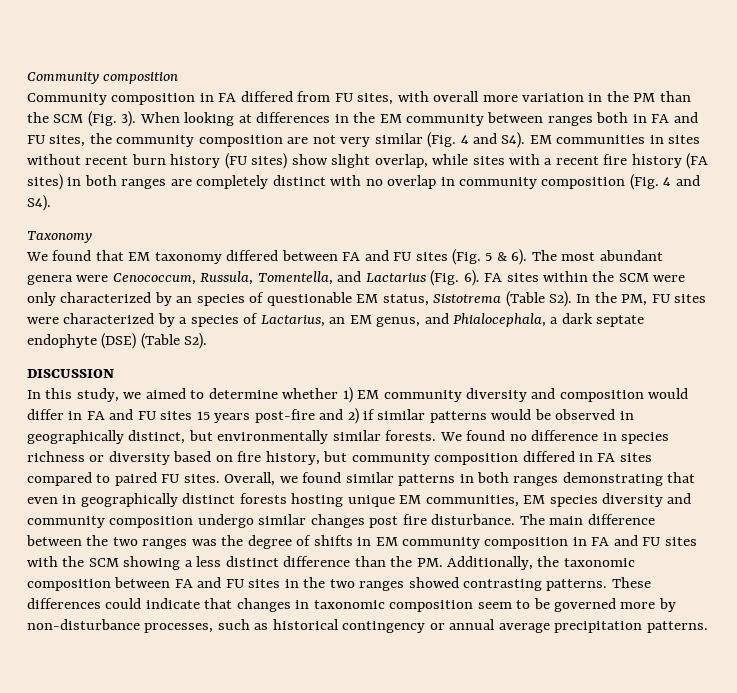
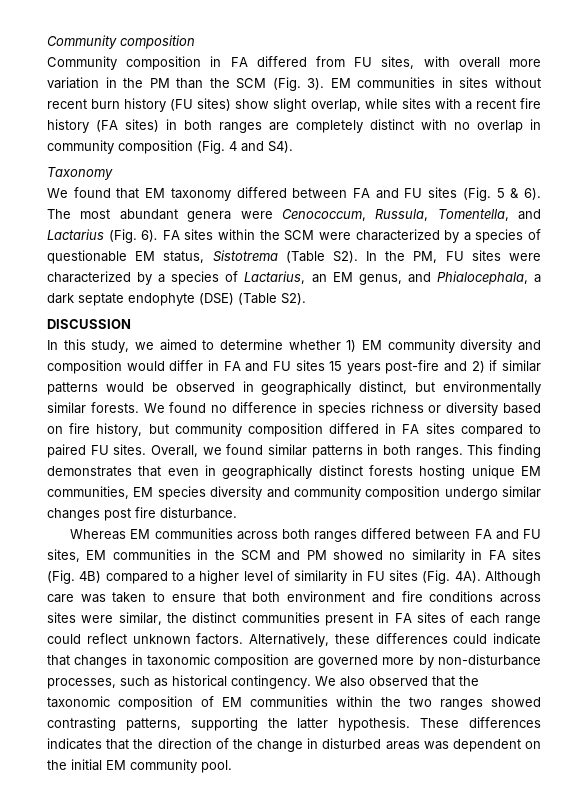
[139,112,698,126] [27,132,526,148] When looking at differences in the EM community between ranges both in FA and FU sites, the community composition are not very similar (Fig. 4 and S4). -> (325, 84) none
[27,292,193,306] only characterized by an -> [355,229,471,243] characterized by a
[513,472,663,486] ranges demonstrating -> [415,444,542,458] [47,466,132,477] ranges. This finding demonstrates
[519,514,655,525] [26,535,697,549] [27,556,635,570] [27,577,651,591] The main difference between the two ranges was the degree of shifts in EM community composition in FA and FU sites with the SCM showing a less distinct difference than the PM. Additionally, the taxonomic composition between FA and FU sites in the two ranges showed contrasting patterns. These -> [70,528,541,542] [47,549,541,563] [47,570,541,584] [47,591,541,603] [47,612,541,626] [47,633,370,647] // Whereas EM communities across both ranges differed between FA and FU sites, EM communities in the SCM and PM showed no similarity in FA sites (Fig. 4B) compared to a higher level of similarity in FU sites (Fig. 4A). Although care was taken to ensure that both environment and fire conditions across sites were similar, the distinct communities present in FA sites of each range could reflect unknown factors. Alternatively, these
[477,598,550,609] seem to be -> [293,657,314,666] are
[342,619,708,633] contingency or annual average precipitation patterns. -> [231,675,479,689] [47,696,541,710] [47,717,541,731] [47,738,541,752] [47,759,232,773] contingency. We also observed that the taxonomic composition of EM communities within the two ranges showed contrasting patterns, supporting the latter hypothesis. These differences indicates that the direction of the change in disturbed areas was dependent on the initial EM community pool.

